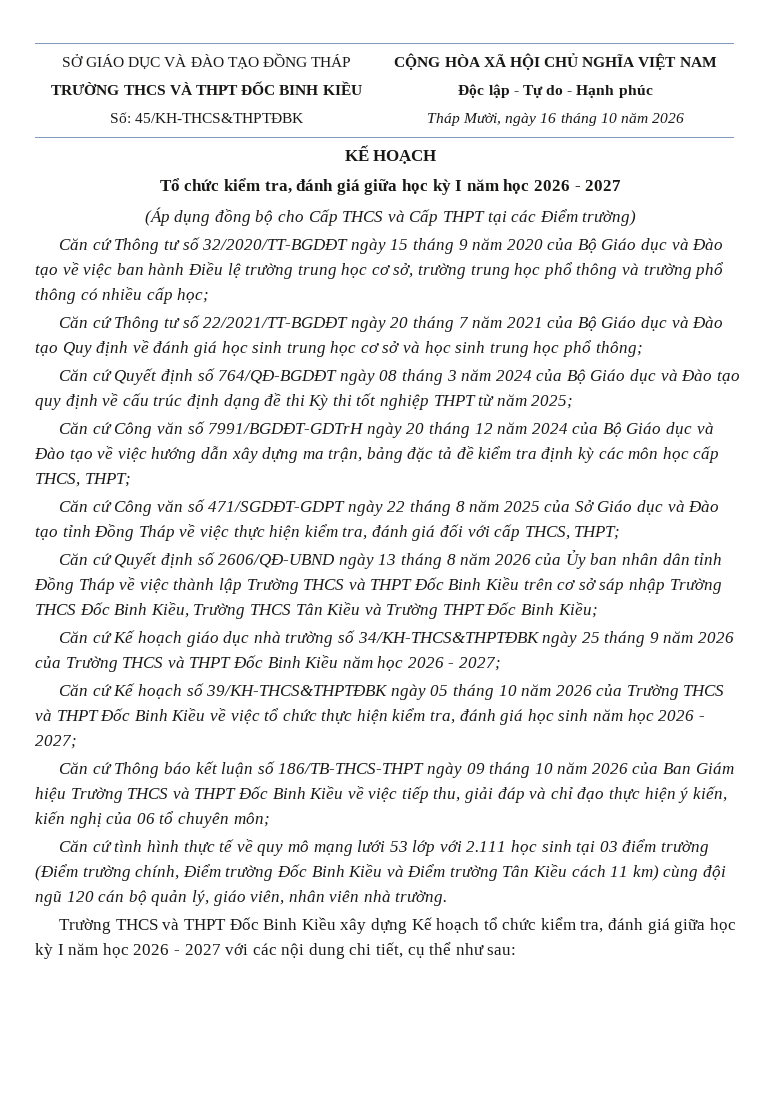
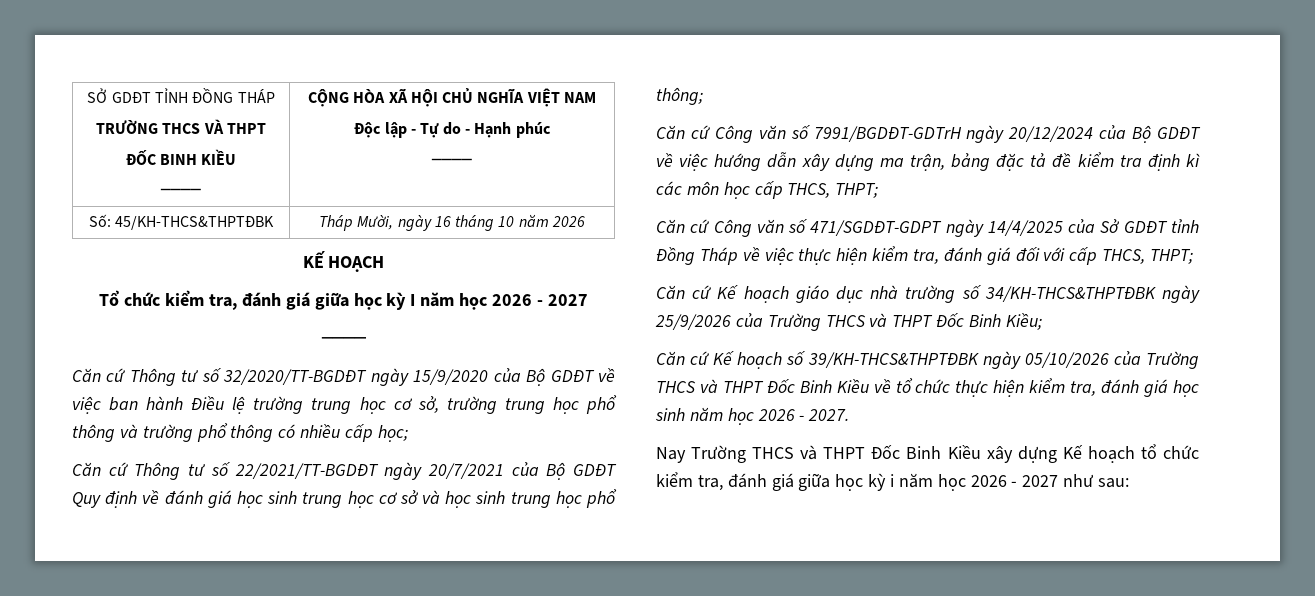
[86,54,259,69] GIÁO DỤC VÀ ĐÀO TẠO -> [111,88,188,103] GDĐT TỈNH
(238, 90) none -> (266, 128) //
[109,112,305,123] Số: 45/KH-THCS&THPTĐBK -> [160,188,201,195] ────
(653, 91) none -> [431,158,472,165] [88,214,275,230] ──── // Số: 45/KH-THCS&THPTĐBK |
[144,207,637,226] (Áp dụng đồng bộ cho Cấp THCS và Cấp THPT tại các Điểm trường) -> [320,337,367,344] ────
[390,238,724,254] [35,265,58,278] 15 tháng 9 năm 2020 của Bộ Giáo dục và Đào tạo -> [413,368,595,386] 15/9/2020 của Bộ GDĐT
[390,316,724,332] [35,343,58,356] 20 tháng 7 năm 2021 của Bộ Giáo dục và Đào tạo -> [427,462,617,480] 20/7/2021 của Bộ GDĐT
[59,368,740,385] [35,393,574,410] // Căn cứ Quyết định số 764/QĐ-BGDĐT ngày 08 tháng 3 năm 2024 của Bộ Giáo dục và Đào tạo quy định về cấu trúc định dạng đề thi Kỳ thi tốt nghiệp THPT từ năm 2025; -> (703, 96) none
[406,422,714,438] [34,447,93,462] 20 tháng 12 năm 2024 của Bộ Giáo dục và Đào tạo -> [1008,125,1201,143] 20/12/2024 của Bộ GDĐT
[578,447,595,463] kỳ -> [1186,153,1200,167] kì
[387,500,720,516] [35,527,58,540] 22 tháng 8 năm 2025 của Sở Giáo dục và Đào tạo -> [987,219,1168,236] 14/4/2025 của Sở GDĐT
[114,550,723,569] [34,577,722,594] [35,602,598,619] [59,630,735,647] [35,655,502,672] Quyết định số 2606/QĐ-UBND ngày 13 tháng 8 năm 2026 của Ủy ban nhân dân tỉnh Đồng Tháp về việc thành lập Trường THCS và THPT Đốc Binh Kiều trên cơ sở sáp nhập Trường THCS Đốc Binh Kiều, Trường THCS Tân Kiều và Trường THPT Đốc Binh Kiều; // Căn cứ Kế hoạch giáo dục nhà trường số 34/KH-THCS&THPTĐBK ngày 25 tháng 9 năm 2026 của Trường THCS và THPT Đốc Binh Kiều năm học 2026 - 2027; -> [717,285,1200,303] [655,313,1042,331] Kế hoạch giáo dục nhà trường số 34/KH-THCS&THPTĐBK ngày 25/9/2026 của Trường THCS và THPT Đốc Binh Kiều;
[430,684,592,700] 05 tháng 10 năm 2026 -> [1024,352,1109,368] 05/10/2026
[230,709,260,724] việc -> (891, 386) none
[35,735,77,749] [59,761,734,778] [35,786,727,803] [35,811,270,828] [59,839,710,856] [35,864,727,881] [35,890,448,906] 2027; // Căn cứ Thông báo kết luận số 186/TB-THCS-THPT ngày 09 tháng 10 năm 2026 của Ban Giám hiệu Trường THCS và THPT Đốc Binh Kiều về việc tiếp thu, giải đáp và chỉ đạo thực hiện ý kiến, kiến nghị của 06 tổ chuyên môn; // Căn cứ tình hình thực tế về quy mô mạng lưới 53 lớp với 2.111 học sinh tại 03 điểm trường (Điểm trường chính, Điểm trường Đốc Binh Kiều và Điểm trường Tân Kiều cách 11 km) cùng đội ngũ 120 cán bộ quản lý, giáo viên, nhân viên nhà trường. // -> [808,409,850,421] [656,447,686,463] 2027. // Nay
[57,942,452,959] I năm học 2026 - 2027 với các nội dung chi tiết, cụ thể -> [890,473,1059,491] i năm học 2026 - 2027

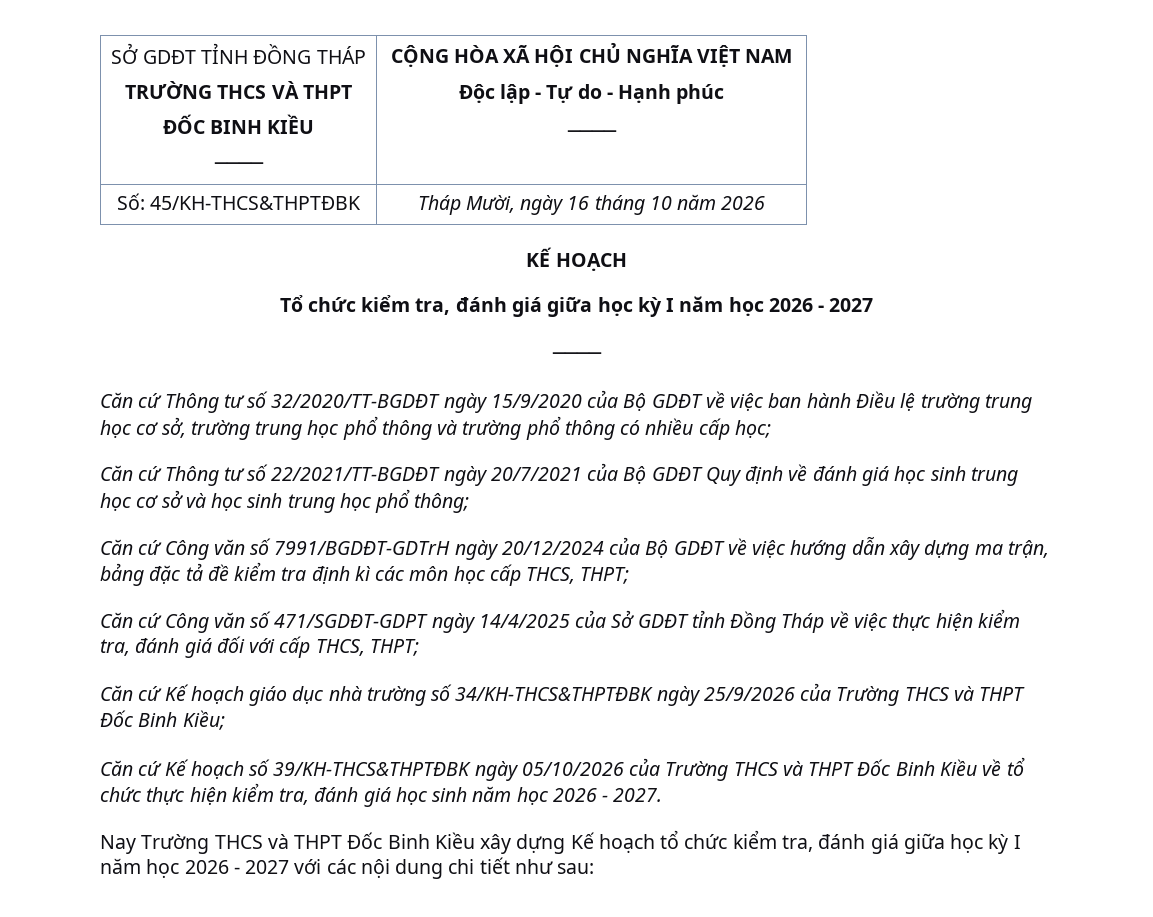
[890,473,1059,491] i năm học 2026 - 2027 -> [1013,835,1021,849] [100,857,510,879] I năm học 2026 - 2027 với các nội dung chi tiết

